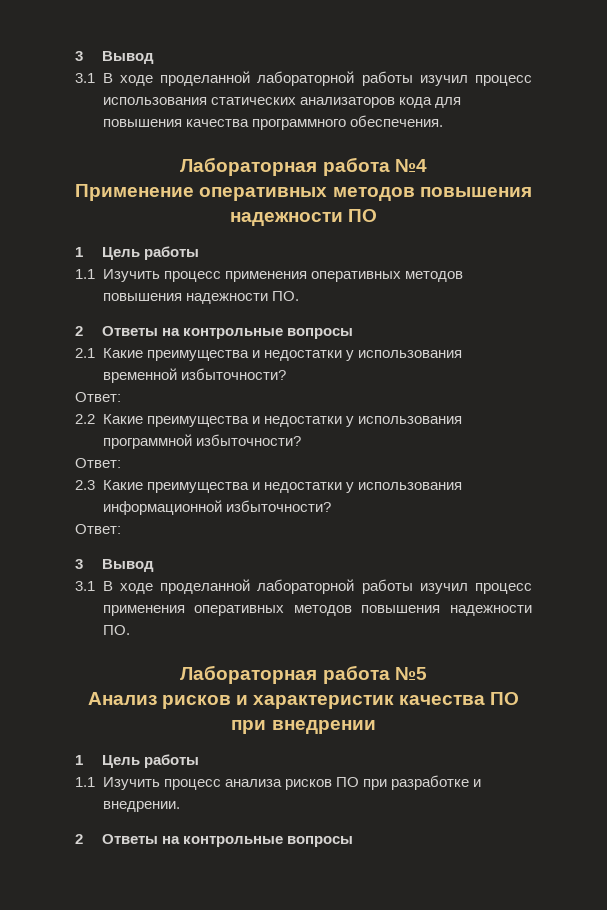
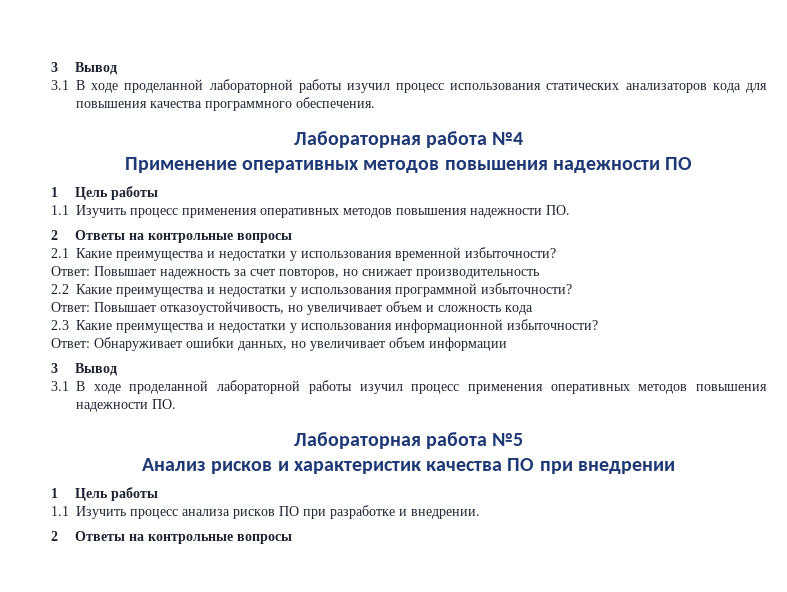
(121, 397) none -> [94,266,539,279] Повышает надежность за счет повторов, но снижает производительность
(121, 463) none -> [94,301,533,315] Повышает отказоустойчивость, но увеличивает объем и сложность кода
(121, 529) none -> [94,337,507,351] Обнаруживает ошибки данных, но увеличивает объем информации

